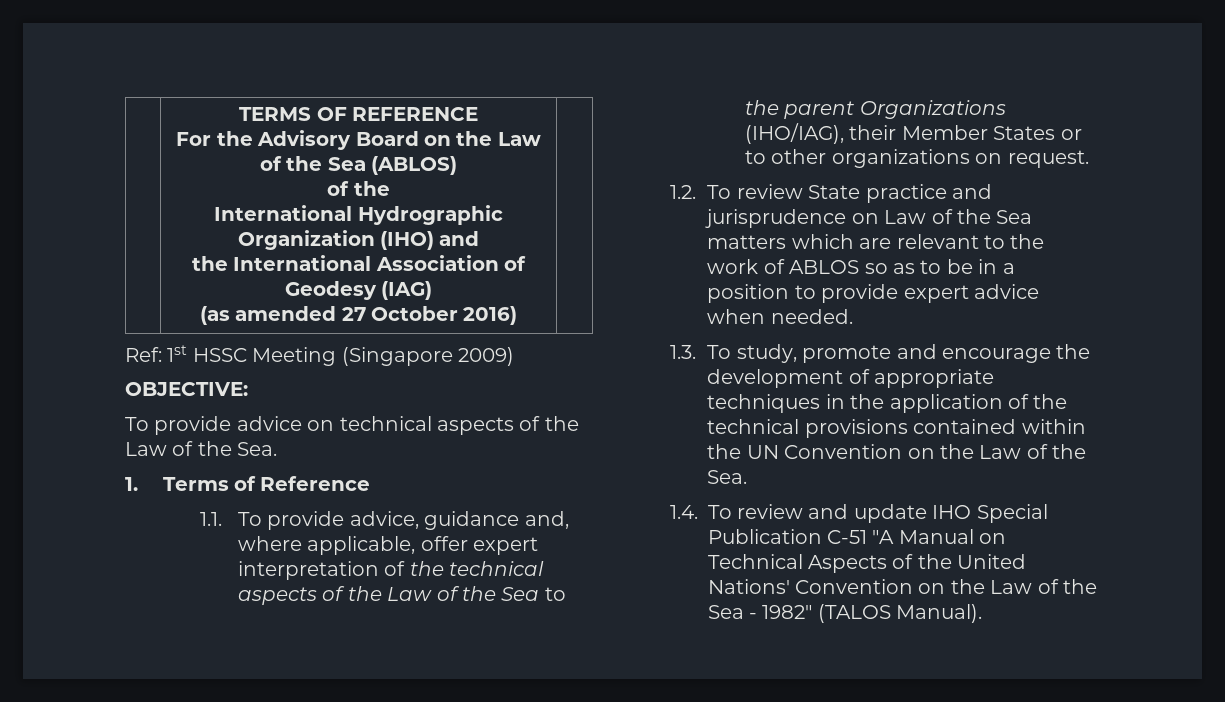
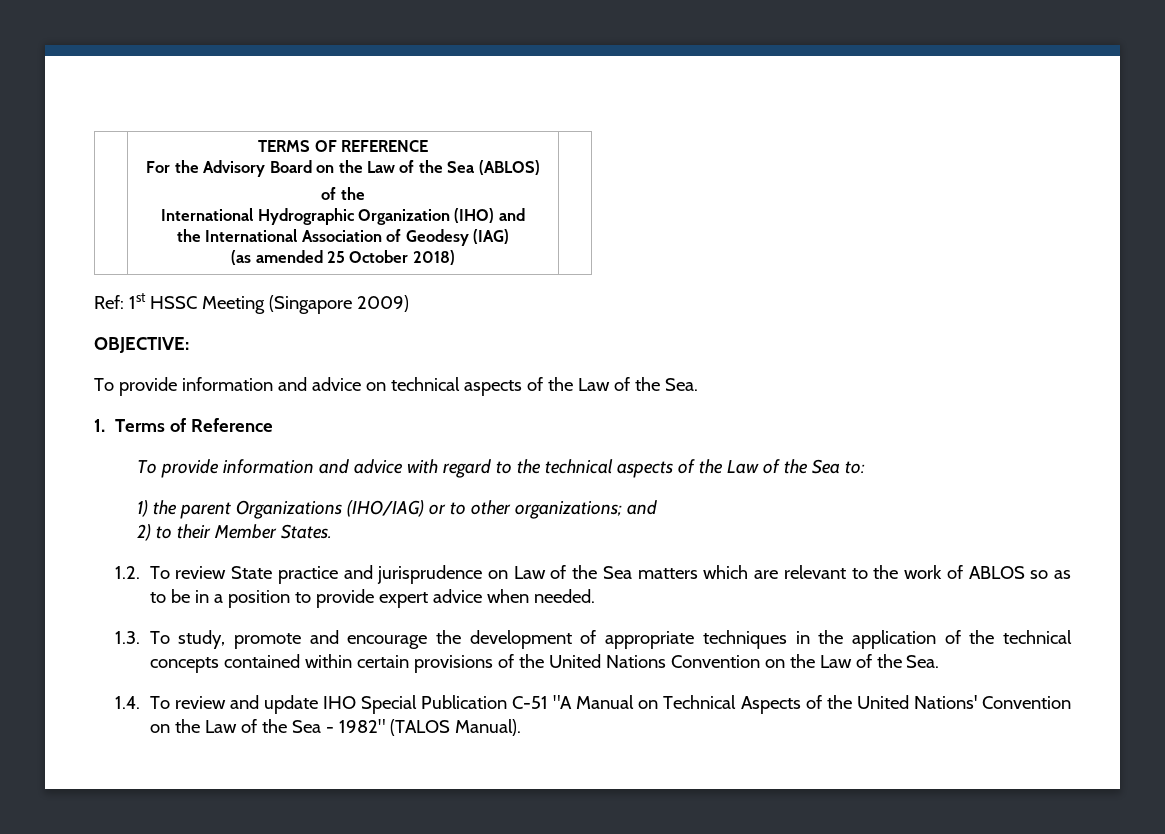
[341,306,518,325] 27 October 2016) -> [327,250,455,265] 25 October 2018)
(232, 425) none -> [181,377,307,391] information and
[200,511,569,530] [237,536,539,555] [237,561,406,580] 1.1. To provide advice, guidance and, where applicable, offer expert interpretation of -> [136,459,512,478] To provide information and advice with regard to
[544,587,566,601] to -> [844,461,865,474] [136,500,148,517] to: // 1)
[744,123,1082,144] [744,149,1089,168] (IHO/IAG), their Member States or to other organizations on request. -> [346,500,657,519] [136,524,332,541] (IHO/IAG) or to other organizations; and // 2) to their Member States.
[804,419,908,438] provisions -> [149,657,219,673] concepts
[707,444,779,459] the UN -> [356,654,666,673] certain provisions of the United Nations

